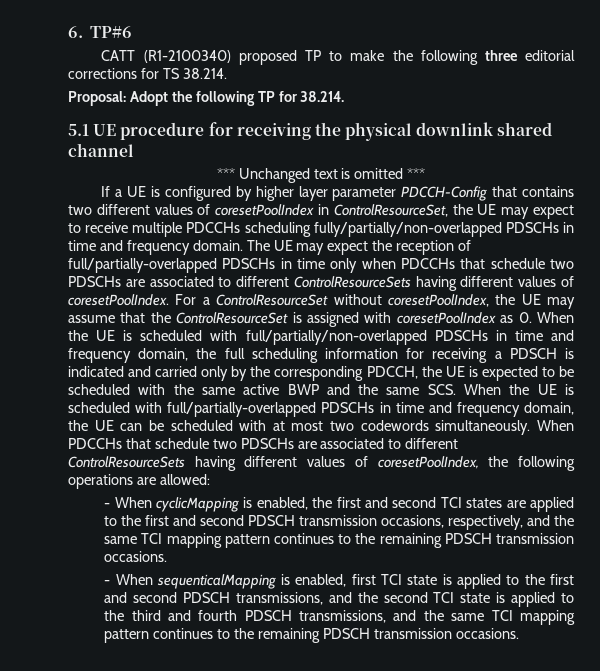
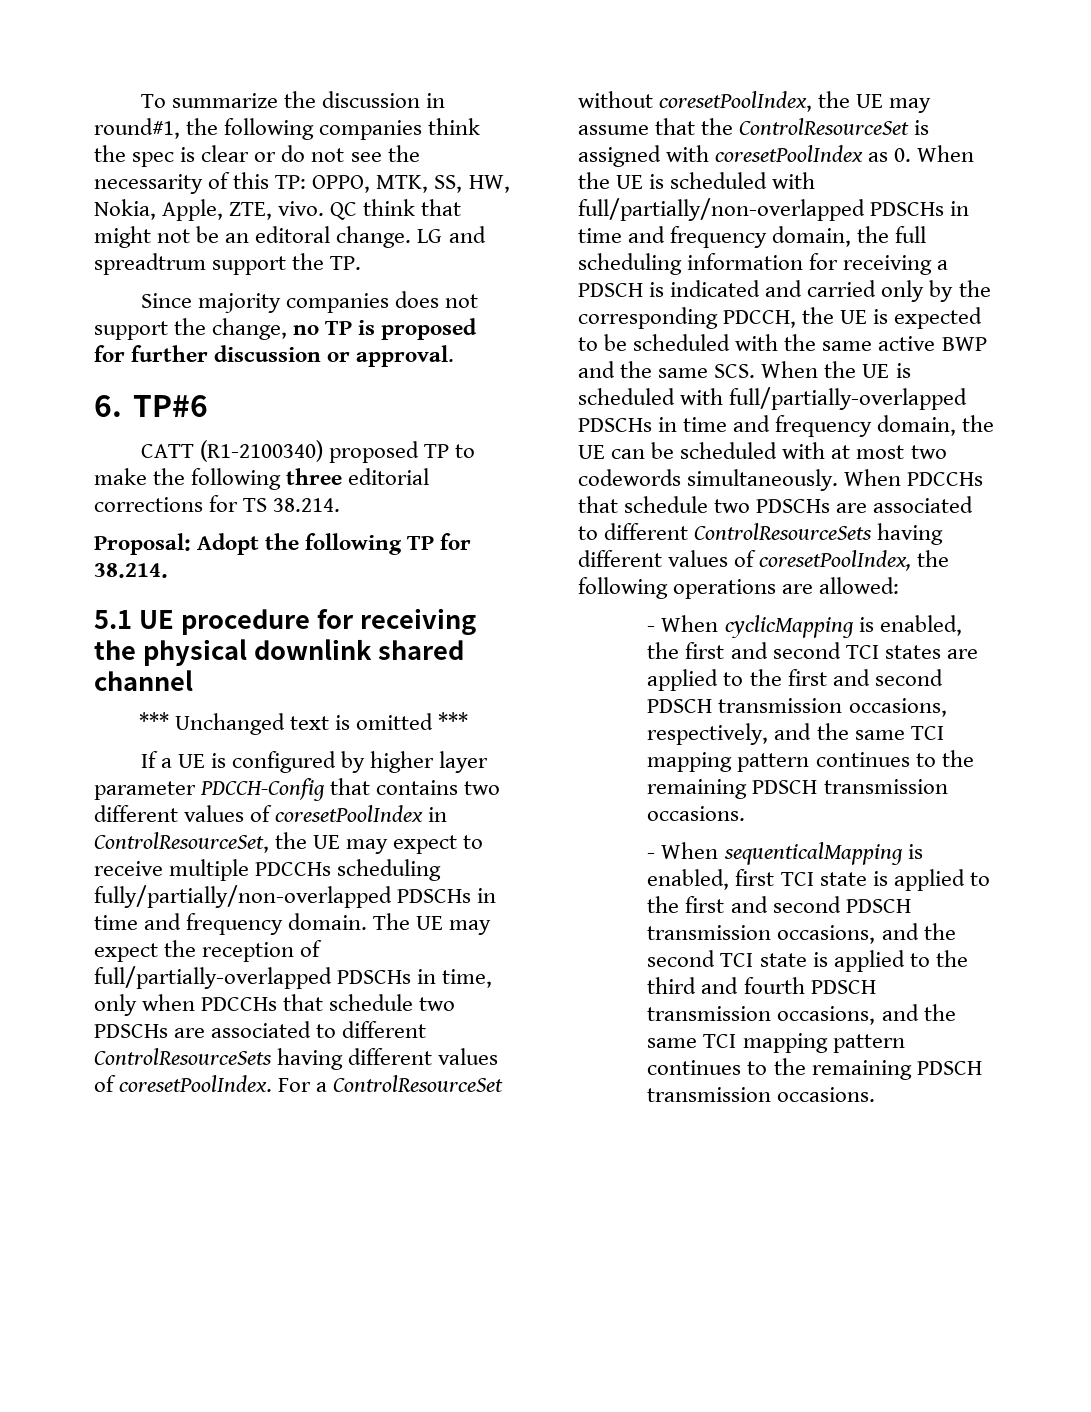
(68, 32) none -> [140,91,446,108] [94,118,481,140] [94,145,420,167] [94,172,510,194] [94,199,462,221] [94,226,486,248] [94,253,362,275] [140,291,479,313] [94,318,478,340] [94,345,455,367] To summarize the discussion in round#1, the following companies think the spec is clear or do not see the necessarity of this TP: OPPO, MTK, SS, HW, Nokia, Apple, ZTE, vivo. QC think that might not be an editoral change. LG and spreadtrum support the TP. // Since majority companies does not support the change, no TP is proposed for further discussion or approval. //
[297,258,325,269] time -> [442,969,493,988] time,
[235,592,323,605] transmissions, -> [647,925,876,944] transmission occasions,
[299,610,387,623] transmissions, -> [647,1006,876,1025] transmission occasions,

